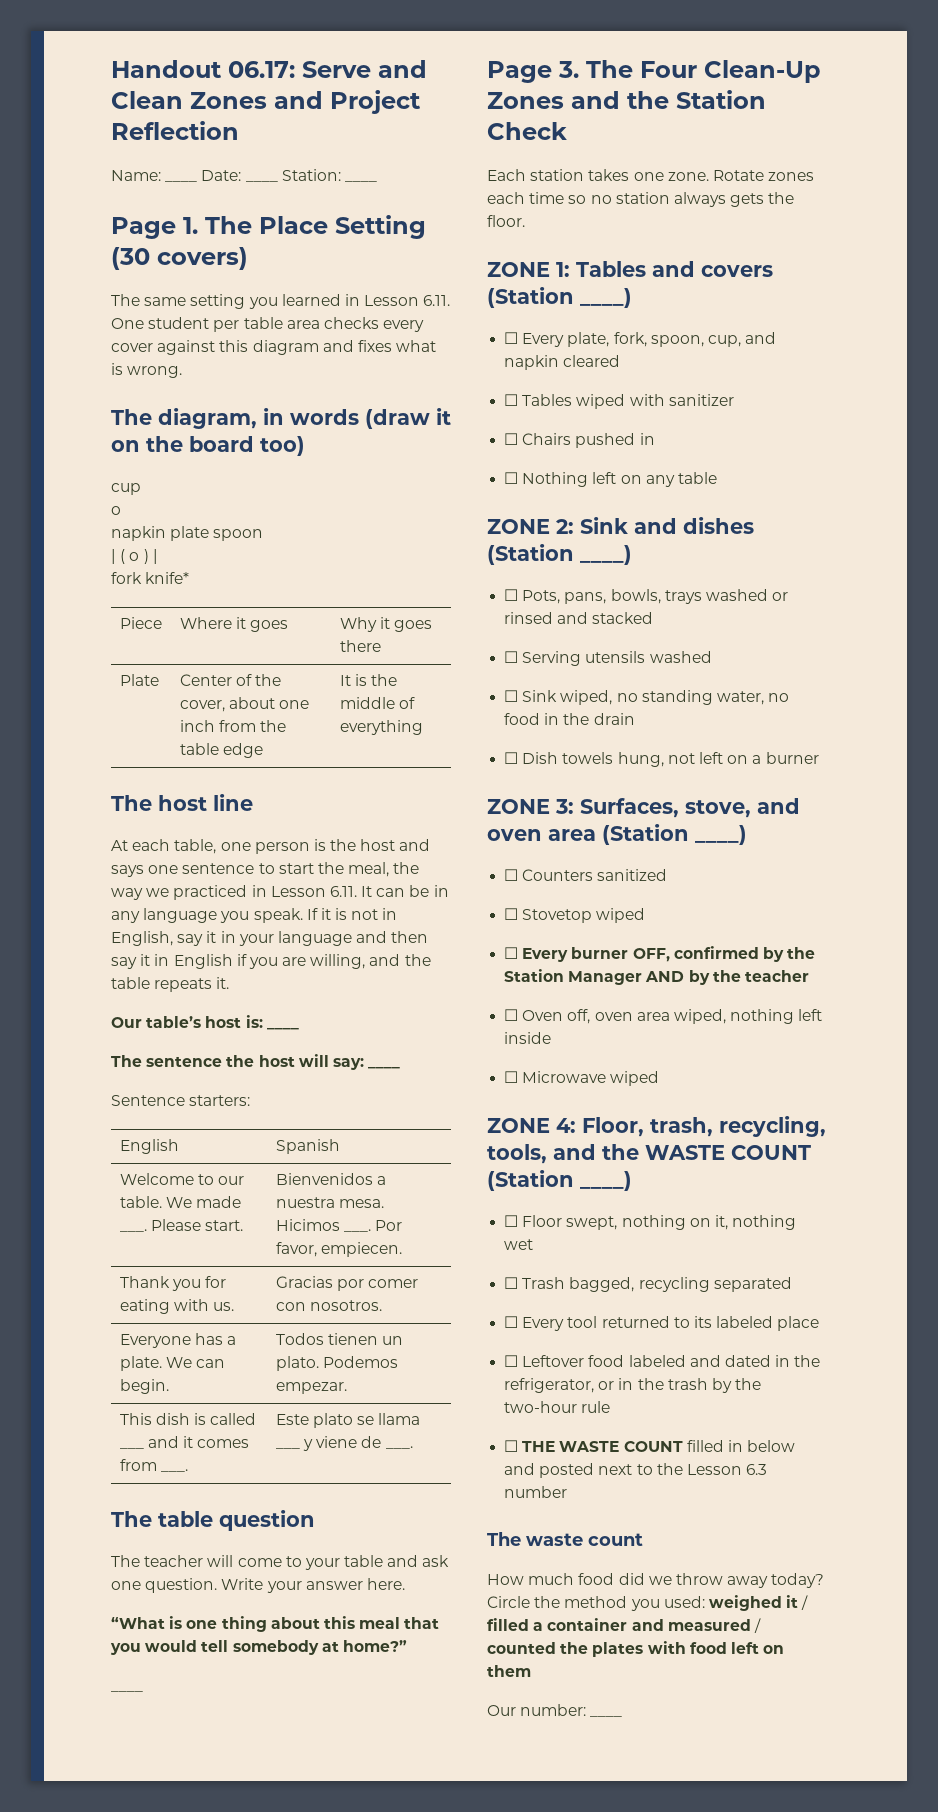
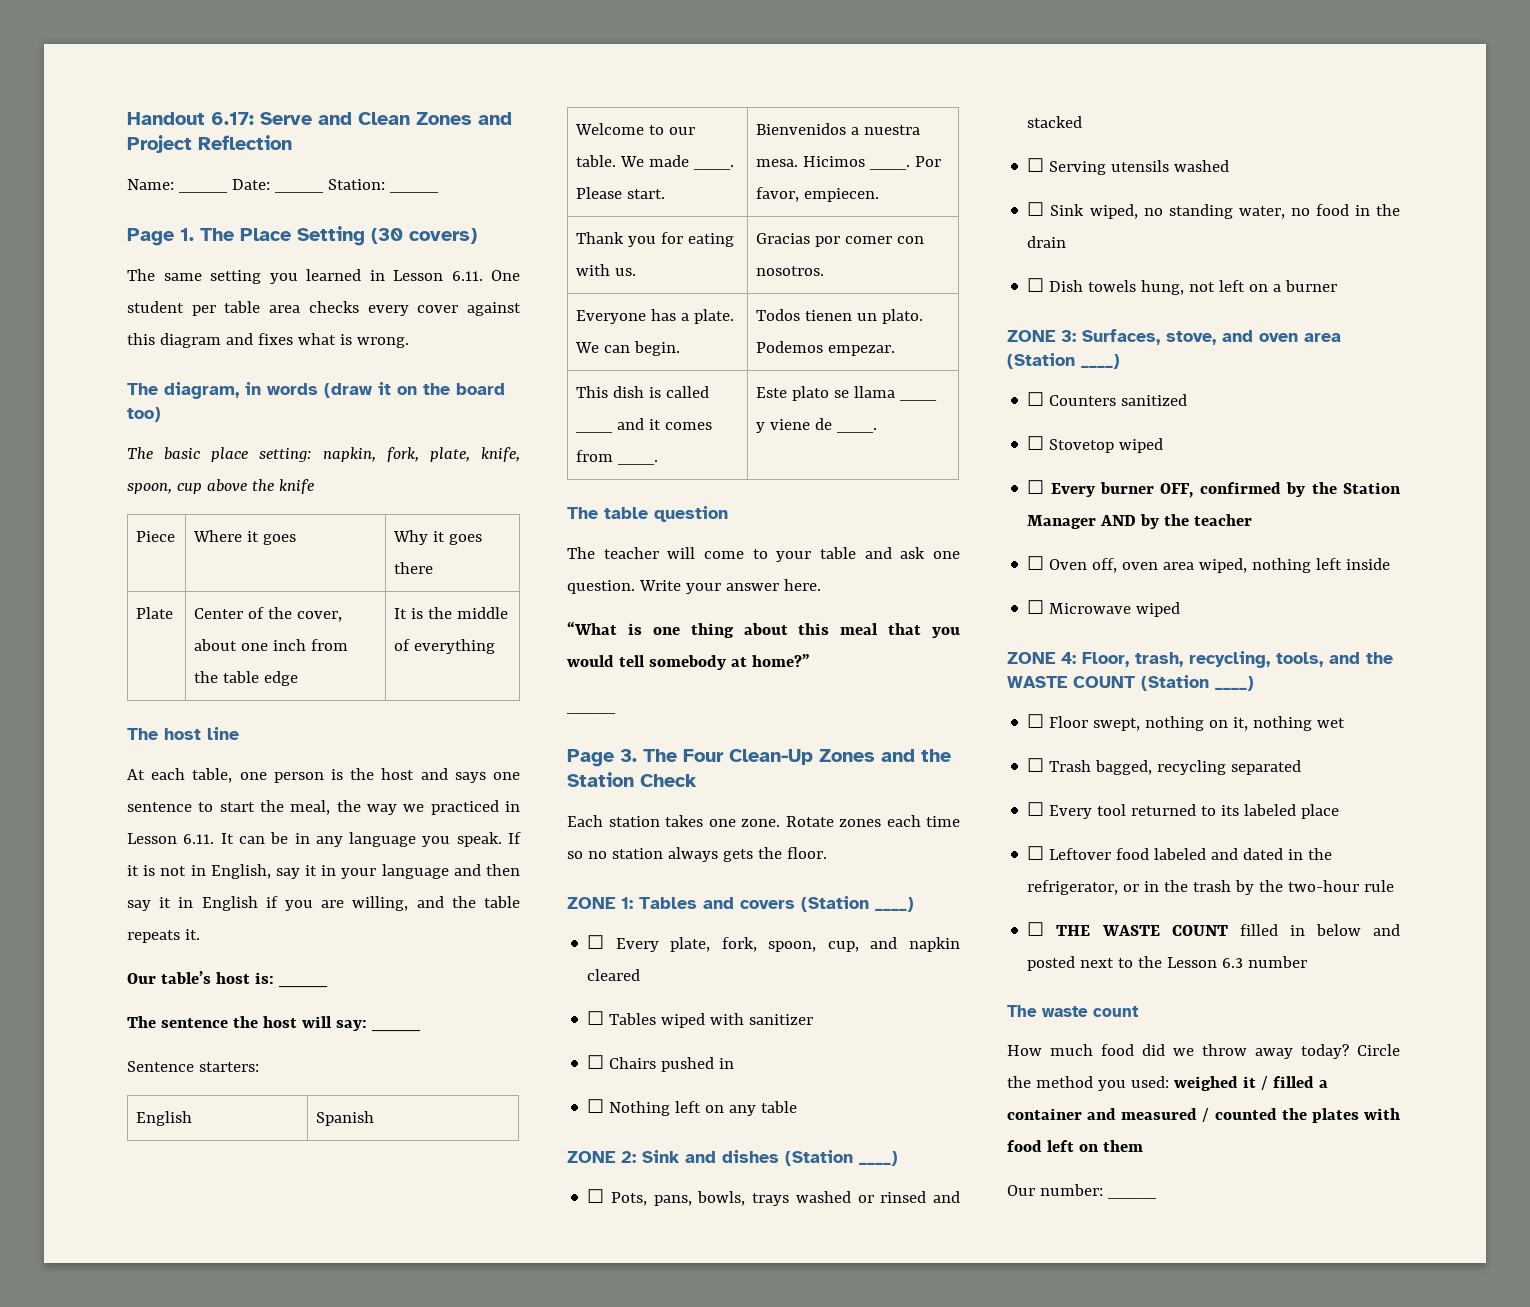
[228,61,295,78] 06.17: -> [211,112,254,125] 6.17:
[111,483,141,495] [111,506,121,515] [111,526,264,541] [111,549,158,564] [111,572,190,584] cup // o // napkin plate spoon // | ( o ) | // fork knife* -> [127,447,520,462] [127,479,314,494] The basic place setting: napkin, fork, plate, knife, spoon, cup above the knife

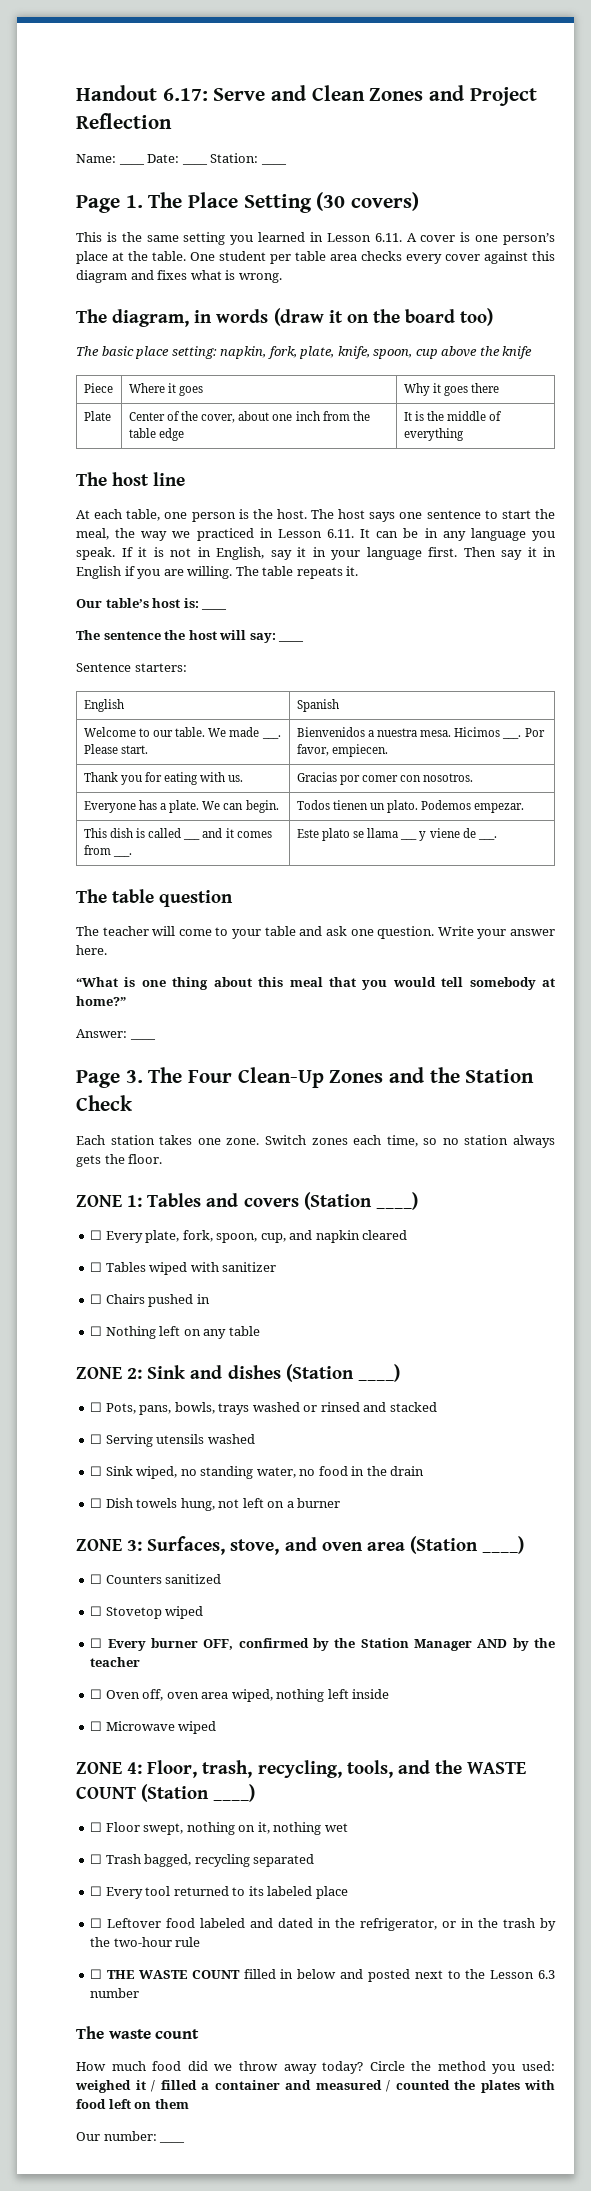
[127,269,155,281] The -> [76,232,142,242] This is the
(483, 276) none -> [406,232,555,245] [76,251,186,264] A cover is one person’s place at the table.
[381,768,448,780] host and -> [276,509,366,519] host. The host
[453,864,520,876] and then -> [428,547,496,557] first. Then
[352,896,476,911] willing, and the -> [187,566,259,579] willing. The
(810, 660) none -> [76,1029,127,1038] Answer:
[785,816,834,827] Rotate -> [264,1135,306,1145] Switch
[926,816,960,827] time -> [386,1135,418,1147] time,

